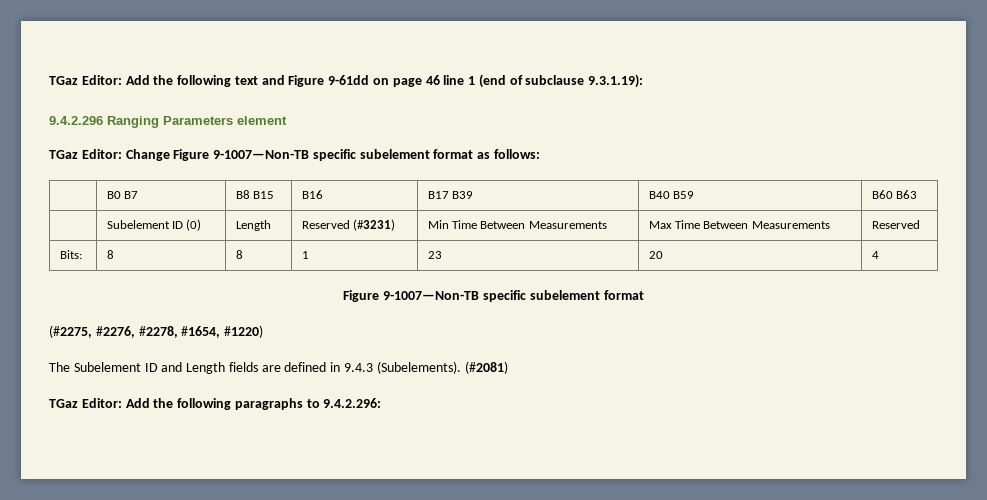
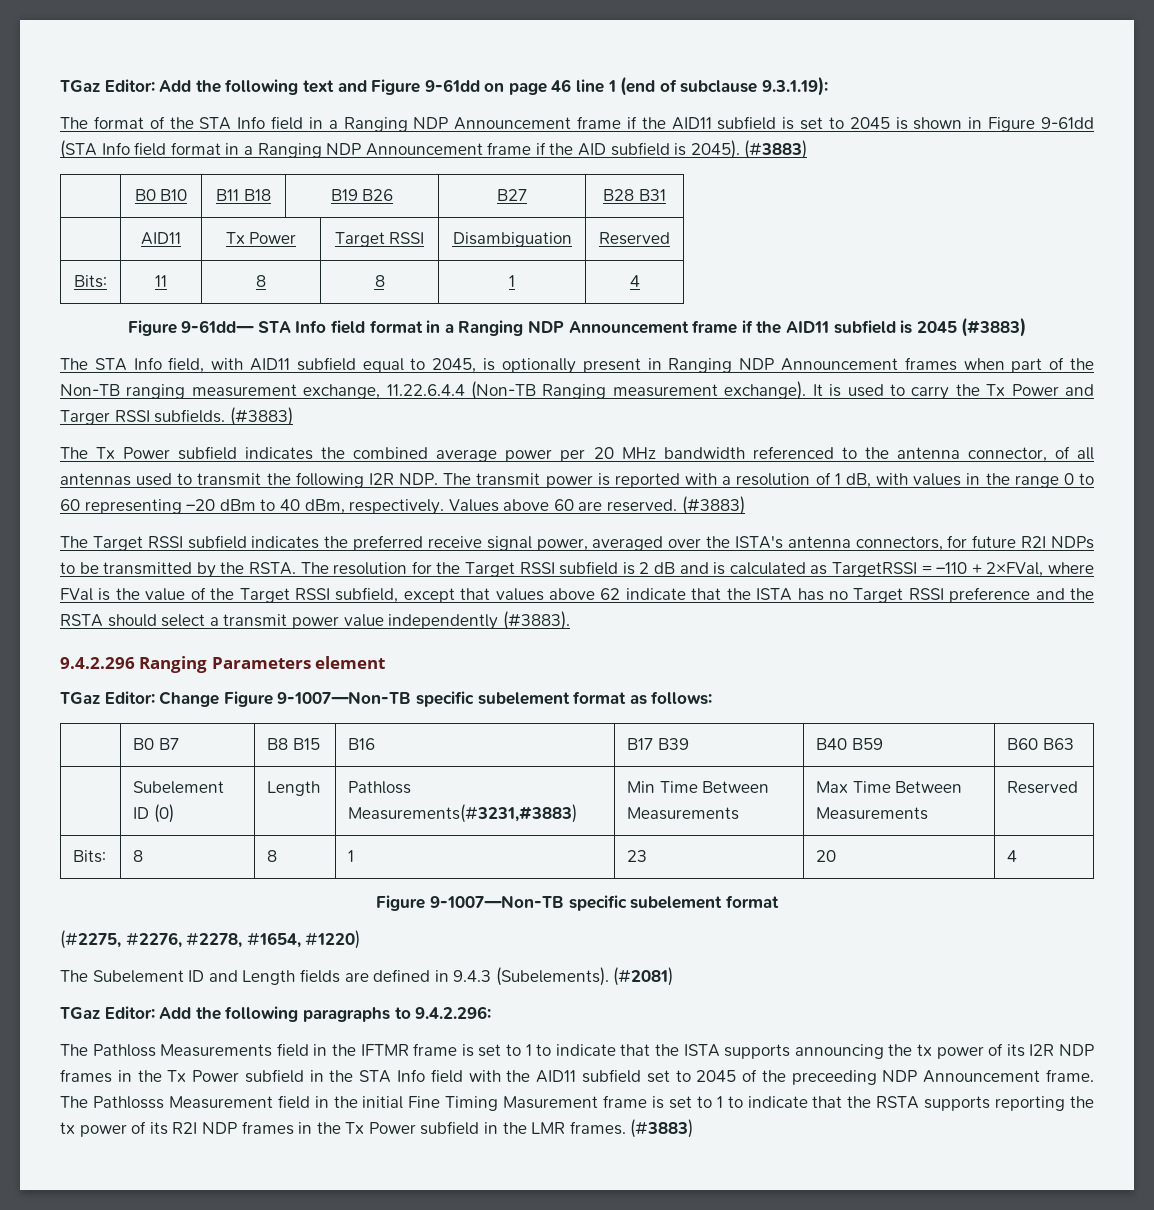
(644, 81) none -> [60,116,1095,132] [60,140,808,159] [134,189,188,201] [216,189,271,201] [330,189,394,201] [497,189,527,201] [603,189,666,201] [141,232,181,245] [225,232,297,244] [334,232,425,247] [452,232,572,247] [599,232,670,245] [74,275,107,288] [155,275,167,287] [256,275,266,287] [374,275,385,287] [509,275,515,287] [629,275,640,287] [127,317,1027,337] [60,357,1095,374] [60,381,1094,400] [60,407,293,426] [60,446,1095,462] [60,472,1094,488] [60,496,745,515] [60,535,1095,551] [60,561,1095,578] [60,587,1094,603] [60,611,570,630] // The format of the STA Info field in a Ranging NDP Announcement frame if the AID11 subfield is set to 2045 is shown in Figure 9-61dd (STA Info field format in a Ranging NDP Announcement frame if the AID subfield is 2045). (#3883) // | B0 B10 | B11 B18 | B19 B26 | B27 | B28 B31 // | AID11 | Tx Power | Target RSSI | Disambiguation | Reserved // Bits: | 11 | 8 | 8 | 1 | 4 // Figure 9-61dd— STA Info field format in a Ranging NDP Announcement frame if the AID11 subfield is 2045 (#3883) // The STA Info field, with AID11 subfield equal to 2045, is optionally present in Ranging NDP Announcement frames when part of the Non-TB ranging measurement exchange, 11.22.6.4.4 (Non-TB Ranging measurement exchange). It is used to carry the Tx Power and Targer RSSI subfields. (#3883) // The Tx Power subfield indicates the combined average power per 20 MHz bandwidth referenced to the antenna connector, of all antennas used to transmit the following I2R NDP. The transmit power is reported with a resolution of 1 dB, with values in the range 0 to 60 representing –20 dBm to 40 dBm, respectively. Values above 60 are reserved. (#3883) // The Target RSSI subfield indicates the preferred receive signal power, averaged over the ISTA's antenna connectors, for future R2I NDPs to be transmitted by the RSTA. The resolution for the Target RSSI subfield is 2 dB and is calculated as TargetRSSI = –110 + 2×FVal, where FVal is the value of the Target RSSI subfield, except that values above 62 indicate that the ISTA has no Target RSSI preference and the RSTA should select a transmit power value independently (#3883).
[301,219,395,231] Reserved (#3231) -> [348,781,412,794] [348,804,578,823] Pathloss Measurements(#3231,#3883)
(382, 403) none -> [60,1043,1095,1059] [60,1069,1094,1085] [60,1095,1094,1111] [60,1119,694,1138] // The Pathloss Measurements field in the IFTMR frame is set to 1 to indicate that the ISTA supports announcing the tx power of its I2R NDP frames in the Tx Power subfield in the STA Info field with the AID11 subfield set to 2045 of the preceeding NDP Announcement frame. The Pathlosss Measurement field in the initial Fine Timing Masurement frame is set to 1 to indicate that the RSTA supports reporting the tx power of its R2I NDP frames in the Tx Power subfield in the LMR frames. (#3883)

